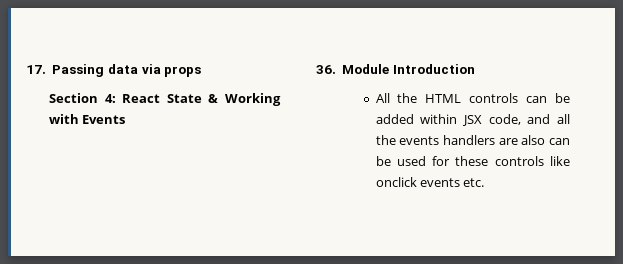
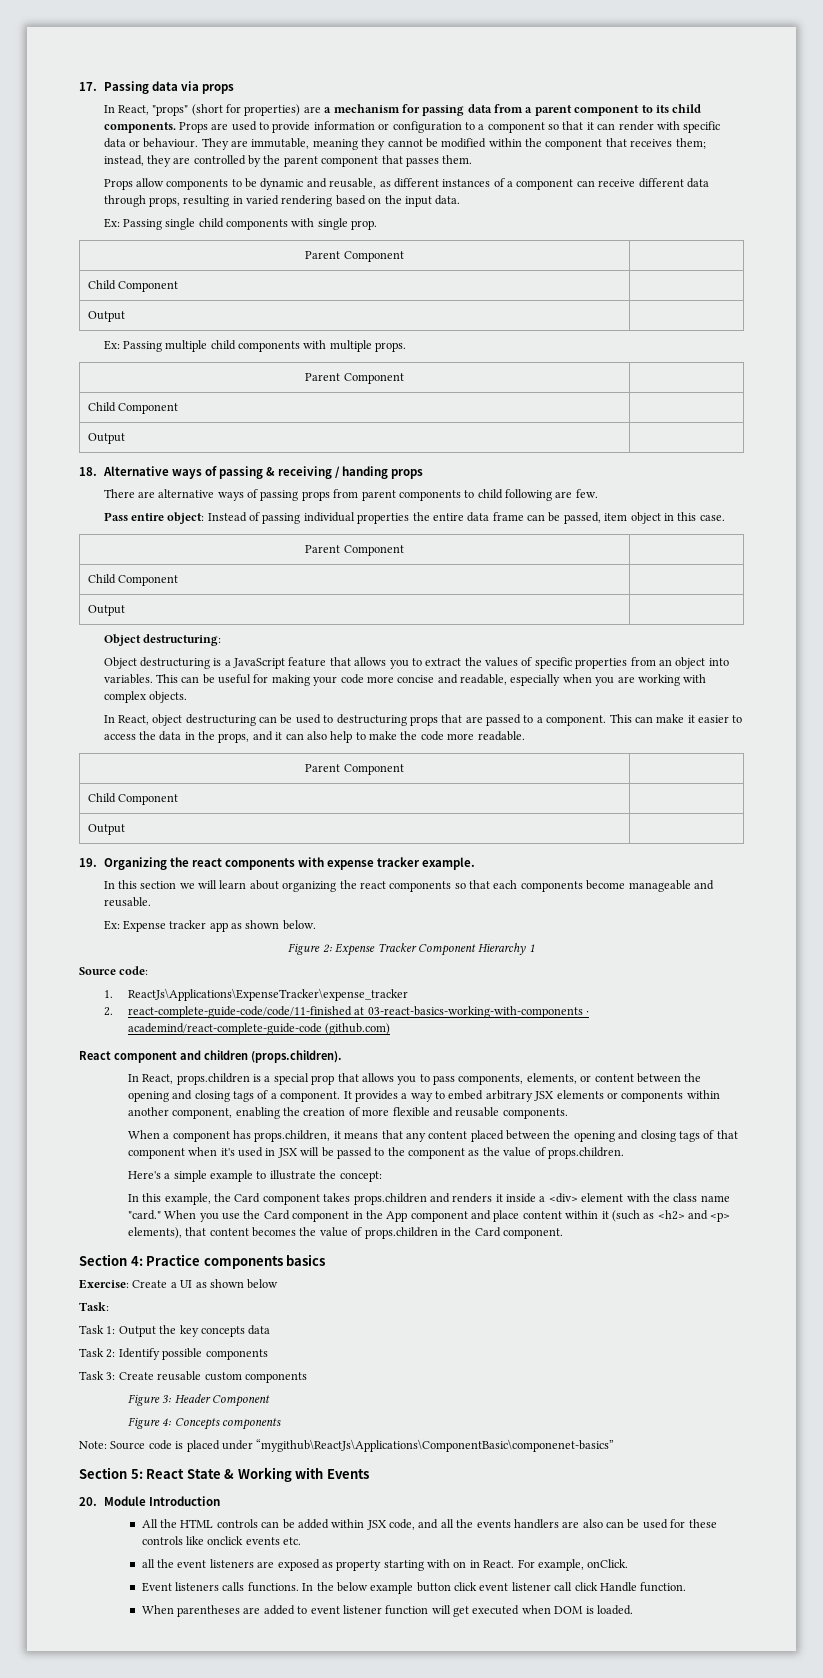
[48,93,116,103] Section 4: -> [103,104,702,116] [103,121,721,133] [103,138,706,150] [103,155,473,167] [103,178,709,190] [103,195,461,207] [103,218,378,230] [305,251,404,262] [88,280,179,292] [88,311,126,322] [103,340,407,352] [305,373,404,384] [88,402,179,414] [88,433,126,444] [79,466,424,479] [103,489,598,501] [103,512,725,524] [305,545,404,556] [88,574,179,586] [88,605,126,616] [103,634,221,646] [103,657,729,669] [103,674,707,686] [103,691,187,703] [103,714,743,726] [103,731,525,743] [305,764,404,775] [88,793,179,805] [88,824,126,835] [79,857,476,870] [103,880,714,892] [103,897,151,907] [103,920,316,932] [288,943,535,956] [79,966,149,975] [103,988,408,1001] [103,1006,590,1018] [127,1023,391,1035] [79,1050,342,1063] [127,1073,702,1085] [127,1090,720,1102] [127,1107,568,1119] [127,1130,738,1142] [127,1147,624,1159] [127,1170,382,1182] [127,1193,730,1205] [127,1210,731,1222] [127,1227,564,1239] [79,1254,326,1269] [79,1279,279,1289] [79,1302,109,1311] [79,1325,271,1337] [79,1348,268,1360] [79,1371,307,1383] [127,1394,271,1407] [127,1417,282,1430] [79,1439,615,1452] [79,1467,143,1479] In React, "props" (short for properties) are a mechanism for passing data from a parent component to its child components. Props are used to provide information or configuration to a component so that it can render with specific data or behaviour. They are immutable, meaning they cannot be modified within the component that receives them; instead, they are controlled by the parent component that passes them. // Props allow components to be dynamic and reusable, as different instances of a component can receive different data through props, resulting in varied rendering based on the input data. // Ex: Passing single child components with single prop. // Parent Component | // Child Component | // Output | // Ex: Passing multiple child components with multiple props. // Parent Component | // Child Component | // Output | // 18. Alternative ways of passing & receiving / handing props // There are alternative ways of passing props from parent components to child following are few. // Pass entire object: Instead of passing individual properties the entire data frame can be passed, item object in this case. // Parent Component | // Child Component | // Output | // Object destructuring: // Object destructuring is a JavaScript feature that allows you to extract the values of specific properties from an object into variables. This can be useful for making your code more concise and readable, especially when you are working with complex objects. // In React, object destructuring can be used to destructuring props that are passed to a component. This can make it easier to access the data in the props, and it can also help to make the code more readable. // Parent Component | // Child Component | // Output | // 19. Organizing the react components with expense tracker example. // In this section we will learn about organizing the react components so that each components become manageable and reusable. // Ex: Expense tracker app as shown below. // Figure 2: Expense Tracker Component Hierarchy 1 // Source code: // 1. ReactJs\Applications\ExpenseTracker\expense_tracker // 2. react-complete-guide-code/code/11-finished at 03-react-basics-working-with-components · academind/react-complete-guide-code (github.com) // React component and children (props.children). // In React, props.children is a special prop that allows you to pass components, elements, or content between the opening and closing tags of a component. It provides a way to embed arbitrary JSX elements or components within another component, enabling the creation of more flexible and reusable components. // When a component has props.children, it means that any content placed between the opening and closing tags of that component when it's used in JSX will be passed to the component as the value of props.children. // Here's a simple example to illustrate the concept: // In this example, the Card component takes props.children and renders it inside a <div> element with the class name "card." When you use the Card component in the App component and place content within it (such as <h2> and <p> elements), that content becomes the value of props.children in the Card component. // Section 4: Practice components basics // Exercise: Create a UI as shown below // Task: // Task 1: Output the key concepts data // Task 2: Identify possible components // Task 3: Create reusable custom components // Figure 3: Header Component // Figure 4: Concepts components // Note: Source code is placed under “mygithub\ReactJs\Applications\ComponentBasic\componenet-basics” // Section 5:
[316,65,336,74] 36. -> [79,1497,97,1506] 20.
(485, 182) none -> [141,1559,629,1571] [141,1582,687,1594] [141,1605,633,1617] // all the event listeners are exposed as property starting with on in React. For example, onClick. // Event listeners calls functions. In the below example button click event listener call click Handle function. // When parentheses are added to event listener function will get executed when DOM is loaded.

